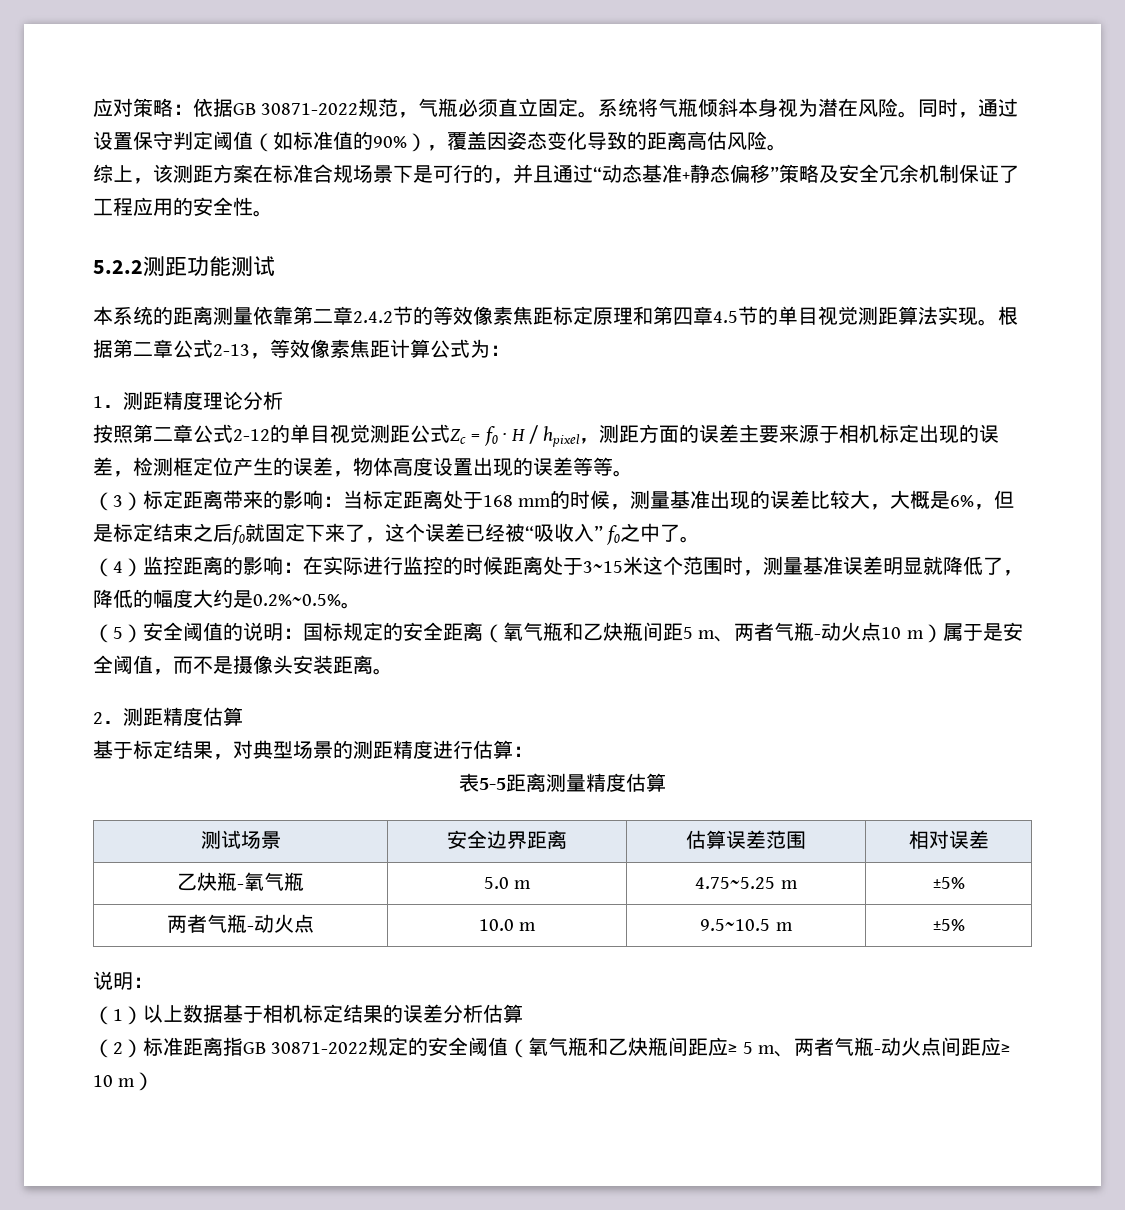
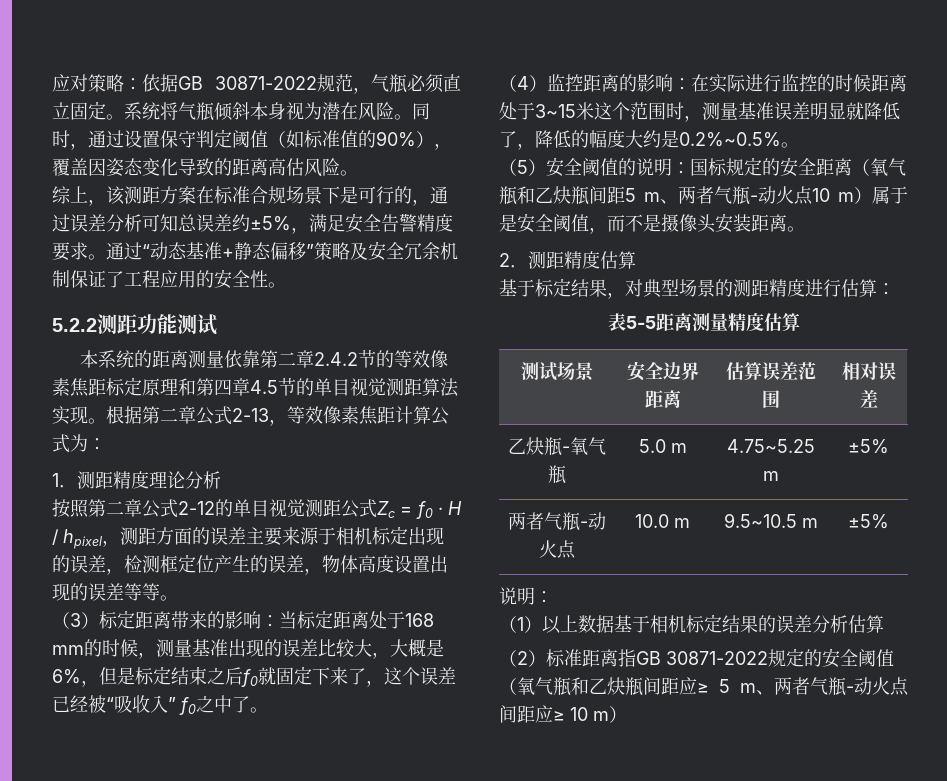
[513,164,553,184] 并且 -> [430,186,448,204] [52,213,453,234] [52,242,106,261] 通过误差分析可知总误差约±5%，满足安全告警精度要求。

